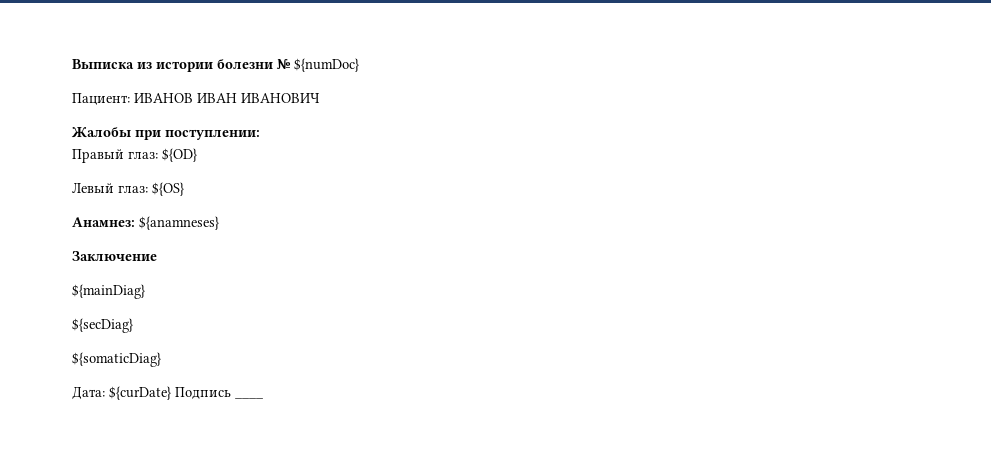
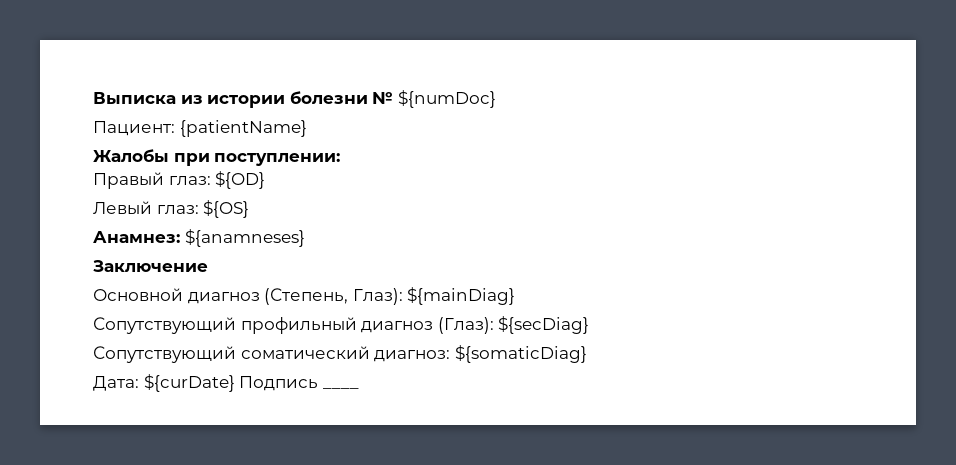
[134,93,320,103] ИВАНОВ ИВАН ИВАНОВИЧ -> [179,120,307,137] {patientName}
[72,284,145,299] [72,318,133,333] ${mainDiag} // ${secDiag} // -> [93,287,516,305] [93,316,590,334] [93,346,451,363] Основной диагноз (Степень, Глаз): ${mainDiag} // Сопутствующий профильный диагноз (Глаз): ${secDiag} // Сопутствующий соматический диагноз:

